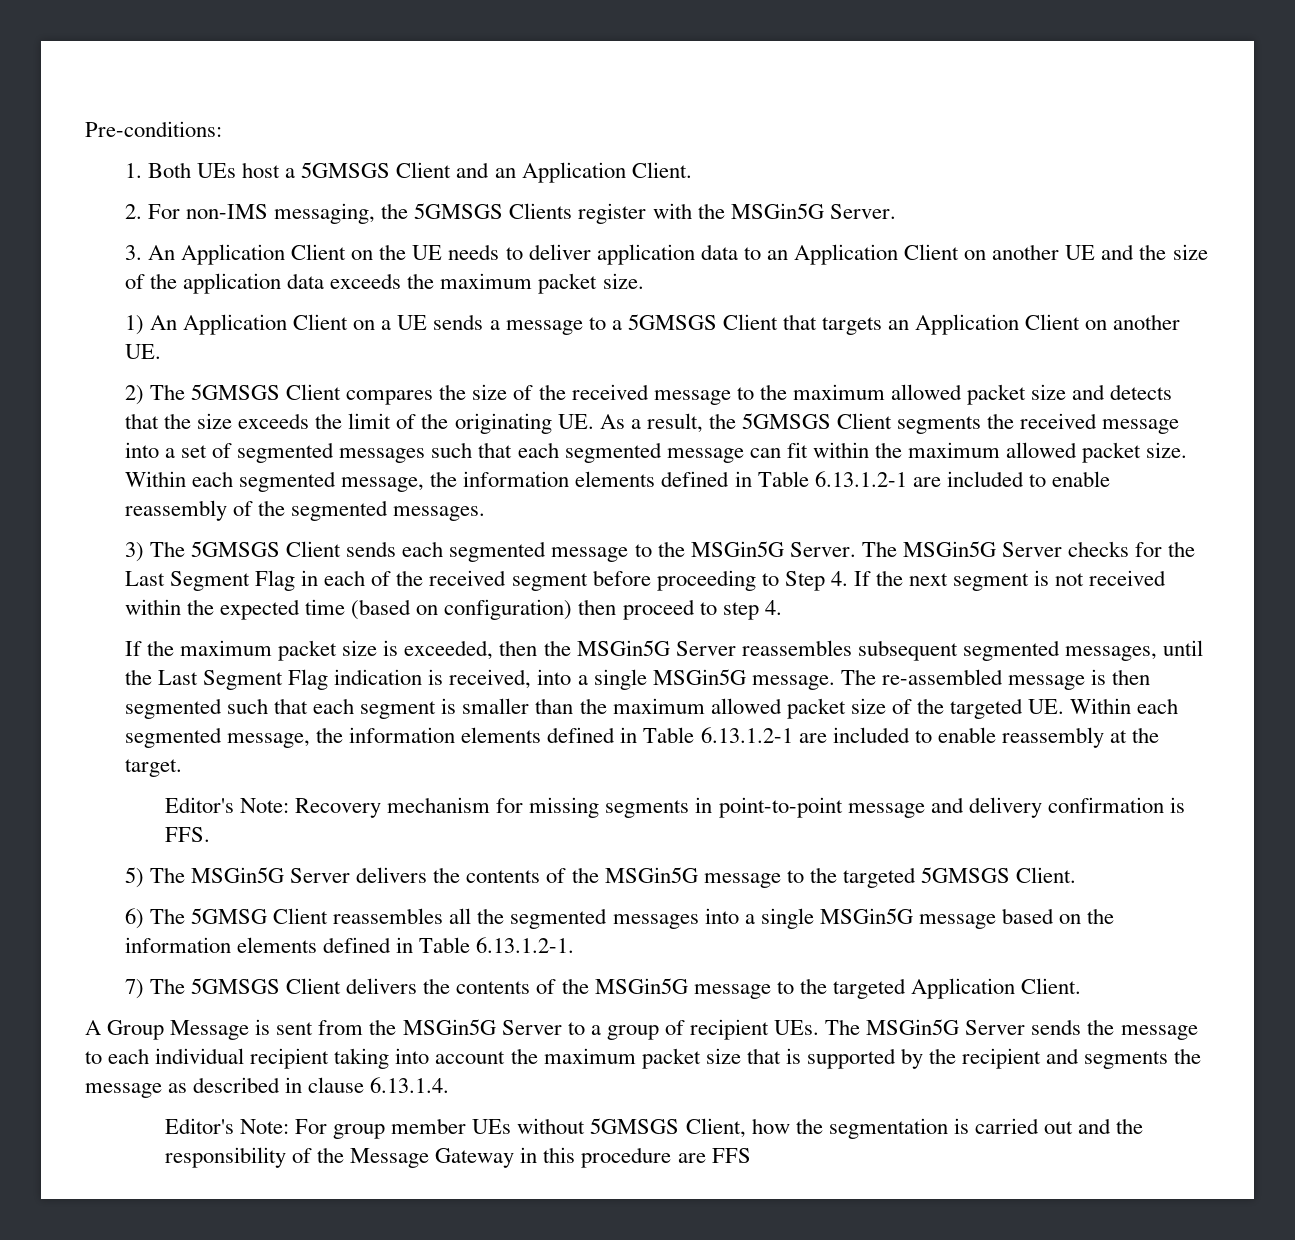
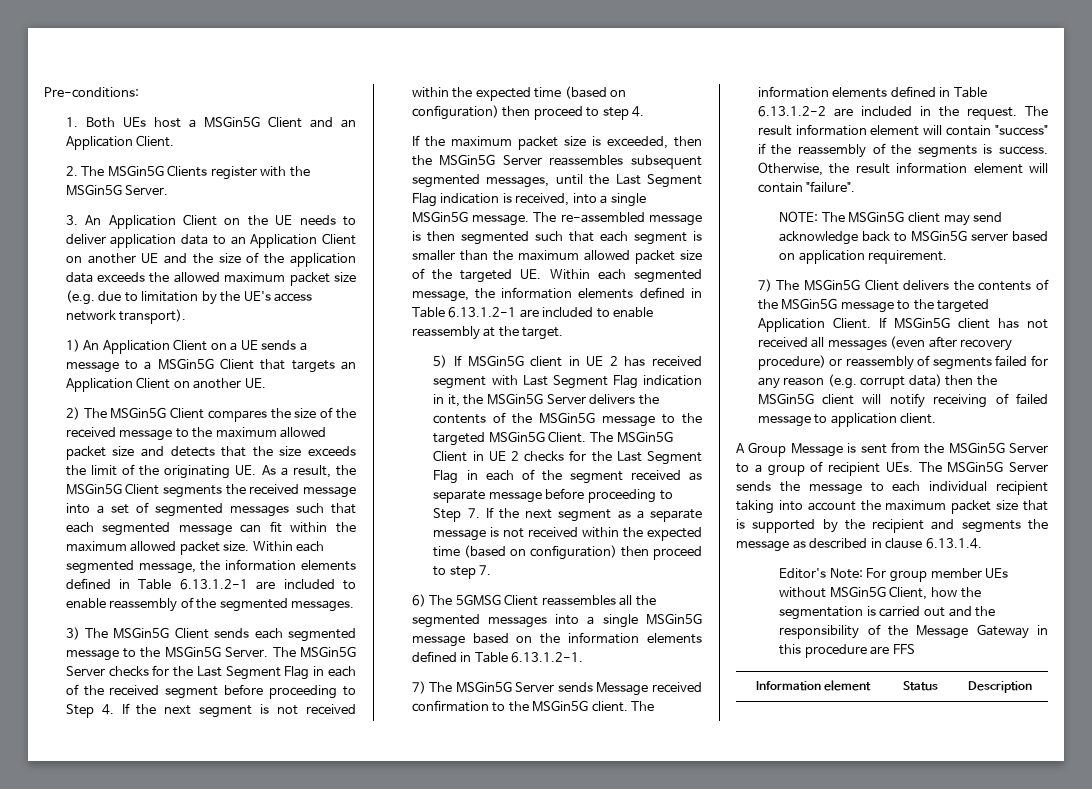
[301,162,391,178] 5GMSGS -> [203,116,260,128] MSGin5G
[148,203,504,224] For non-IMS messaging, the 5GMSGS -> [81,165,164,177] The MSGin5G
[440,273,644,294] maximum packet size. -> [173,272,356,286] [65,290,313,305] [65,309,187,324] allowed maximum packet size (e.g. due to limitation by the UE's access network transport).
[627,314,717,330] 5GMSGS -> [157,358,214,370] MSGin5G
[191,384,281,400] 5GMSGS -> [110,407,167,419] MSGin5G
[742,413,832,429] 5GMSGS -> [65,483,122,495] MSGin5G
[191,541,281,557] 5GMSGS -> [113,627,170,639] MSGin5G
[164,797,1185,818] [164,827,210,842] [124,867,186,888] Editor's Note: Recovery mechanism for missing segments in point-to-point message and delivery confirmation is FFS. // 5) The -> [433,355,702,368] [433,375,702,389] [433,394,484,407] 5) If MSGin5G client in UE 2 has received segment with Last Segment Flag indication in it, the
[921,867,1077,883] 5GMSGS Client. -> [488,431,673,443] [433,450,702,465] [433,469,702,484] [433,488,673,503] [433,507,702,522] [433,527,702,541] [433,545,702,560] [433,565,492,579] MSGin5G Client. The MSGin5G Client in UE 2 checks for the Last Segment Flag in each of the segment received as separate message before proceeding to Step 7. If the next segment as a separate message is not received within the expected time (based on configuration) then proceed to step 7.
[191,978,281,994] 5GMSGS -> [455,681,702,696] [411,700,655,712] [757,86,987,98] [757,106,1048,120] [757,124,1048,136] [757,143,1048,158] [757,162,1048,176] [757,181,856,193] [779,211,1003,226] [779,230,1048,245] [779,250,948,264] [757,279,860,292] MSGin5G Server sends Message received confirmation to the MSGin5G client. The information elements defined in Table 6.13.1.2-2 are included in the request. The result information element will contain "success" if the reassembly of the segments is success. Otherwise, the result information element will contain "failure". // NOTE: The MSGin5G client may send acknowledge back to MSGin5G server based on application requirement. // 7) The MSGin5G
(1082, 986) none -> [878,317,1048,329] [757,336,1013,351] [757,355,1048,370] [757,374,997,389] [757,393,1048,408] [757,413,937,427] If MSGin5G client has not received all messages (even after recovery procedure) or reassembly of segments failed for any reason (e.g. corrupt data) then the MSGin5G client will notify receiving of failed message to application client.
[590,1118,680,1134] 5GMSGS -> [829,586,886,598] MSGin5G
(751, 1155) none -> [755,680,872,691] [903,681,938,691] [967,681,1032,693] // Information element | Status | Description

